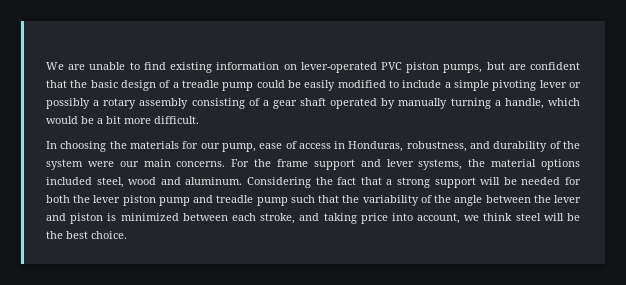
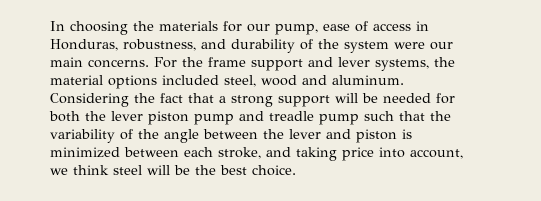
[46,62,580,73] [46,80,581,91] [46,98,580,109] [46,116,199,124] We are unable to find existing information on lever-operated PVC piston pumps, but are confident that the basic design of a treadle pump could be easily modified to include a simple pivoting lever or possibly a rotary assembly consisting of a gear shaft operated by manually turning a handle, which would be a bit more difficult. // -> (50, 26) none

